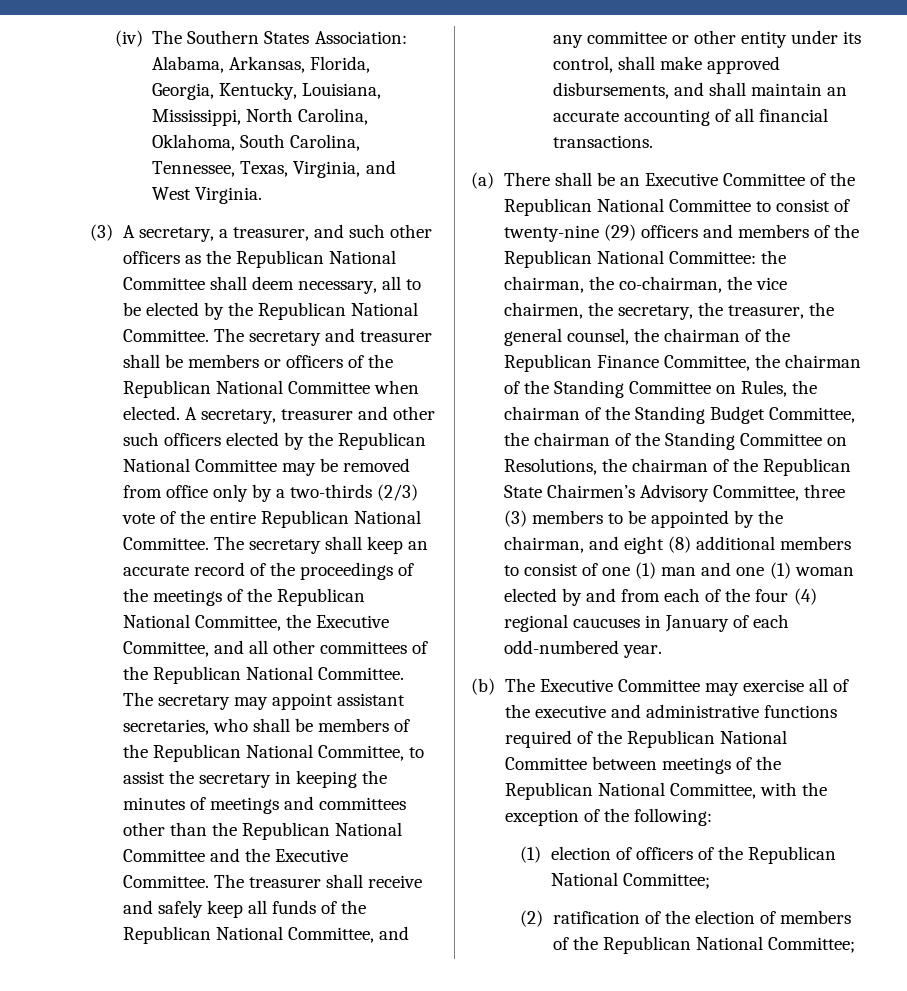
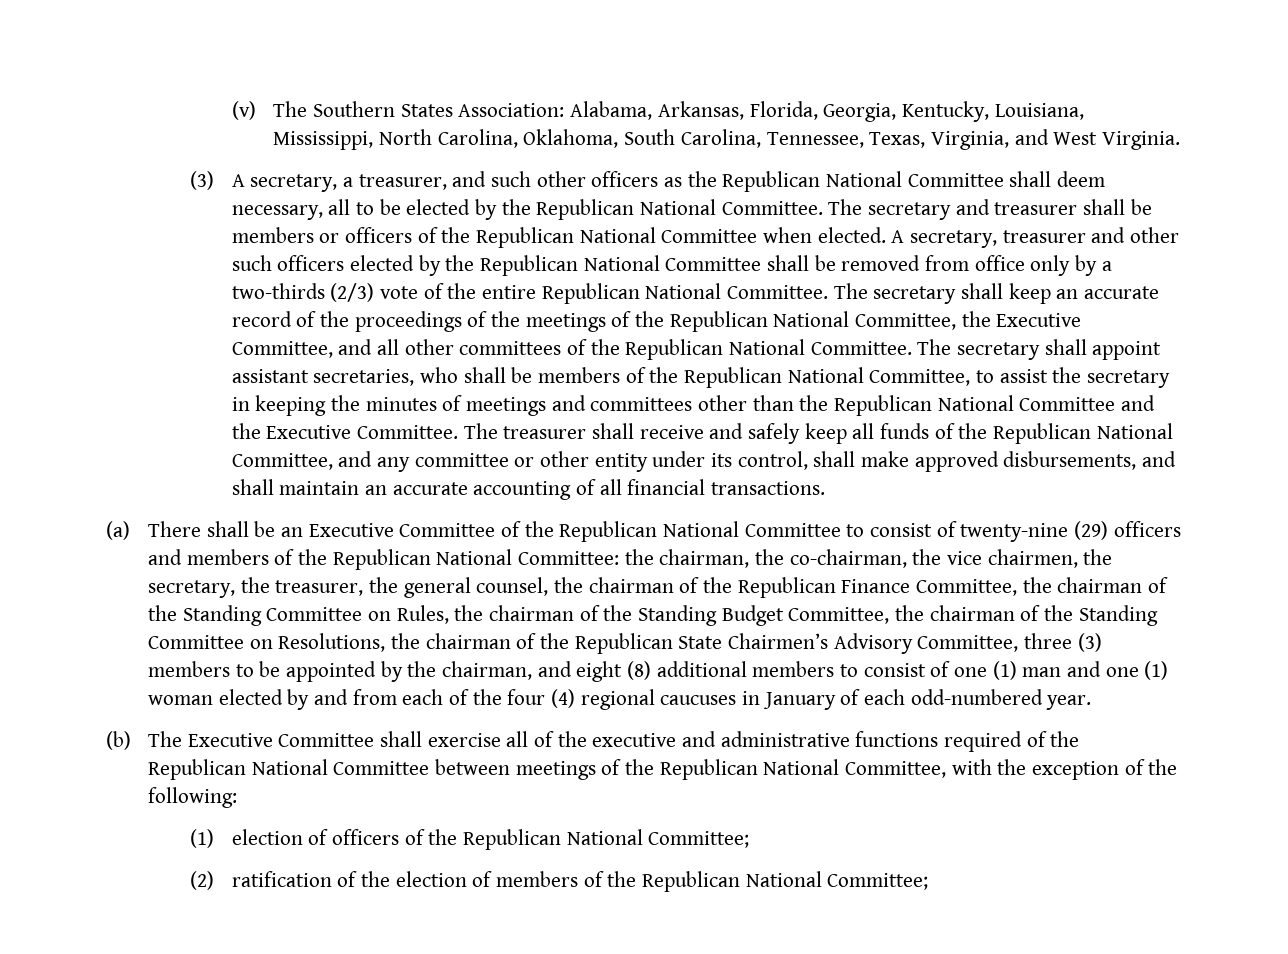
[114,30,143,47] (iv) -> [231,101,256,120] (v)
[281,463,316,476] may -> [766,255,809,271] shall
[233,697,268,710] may -> [1044,339,1087,355] shall
[704,683,739,696] may -> [379,731,422,747] shall

